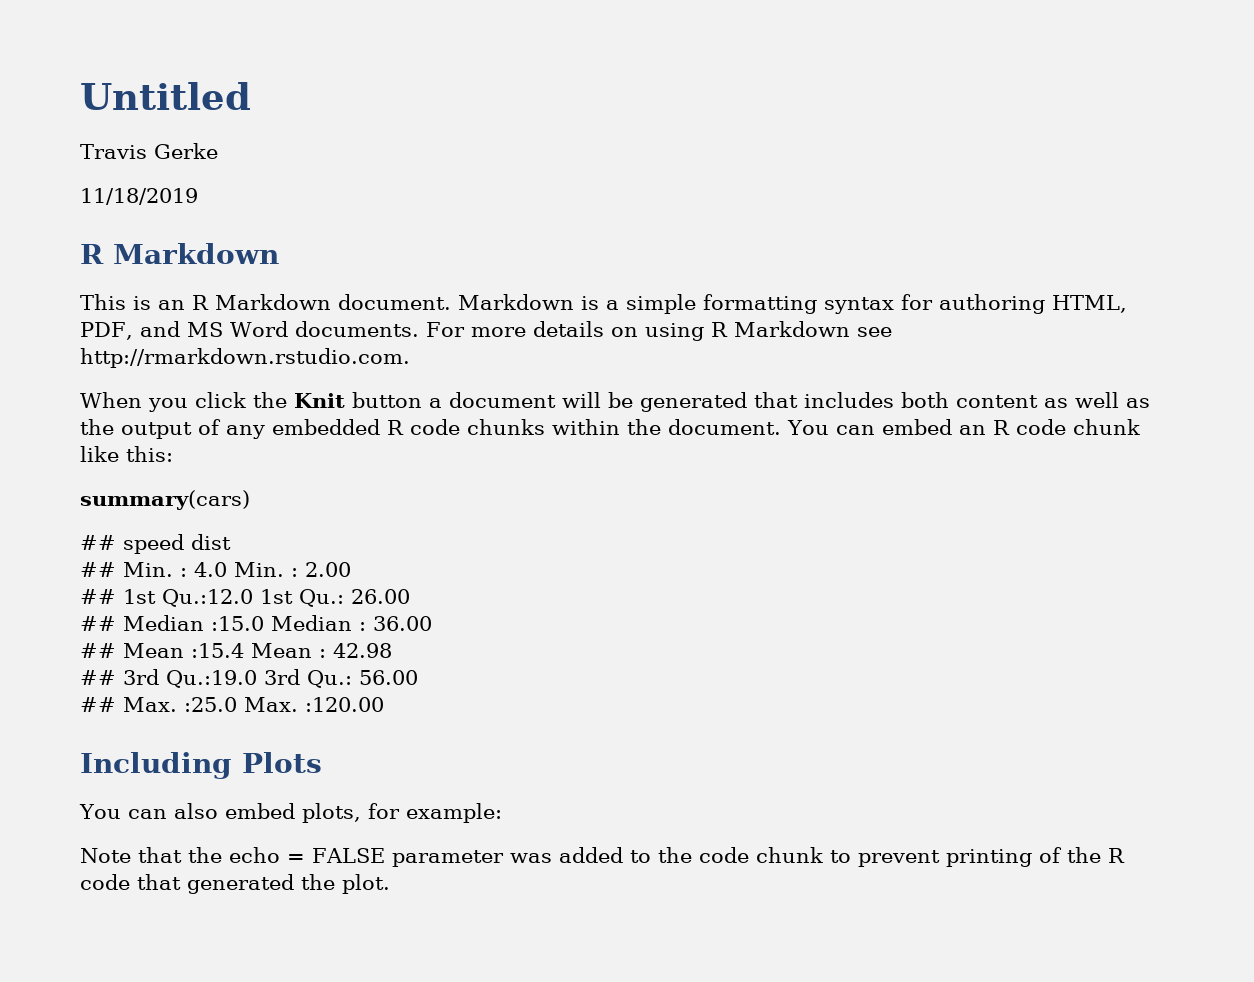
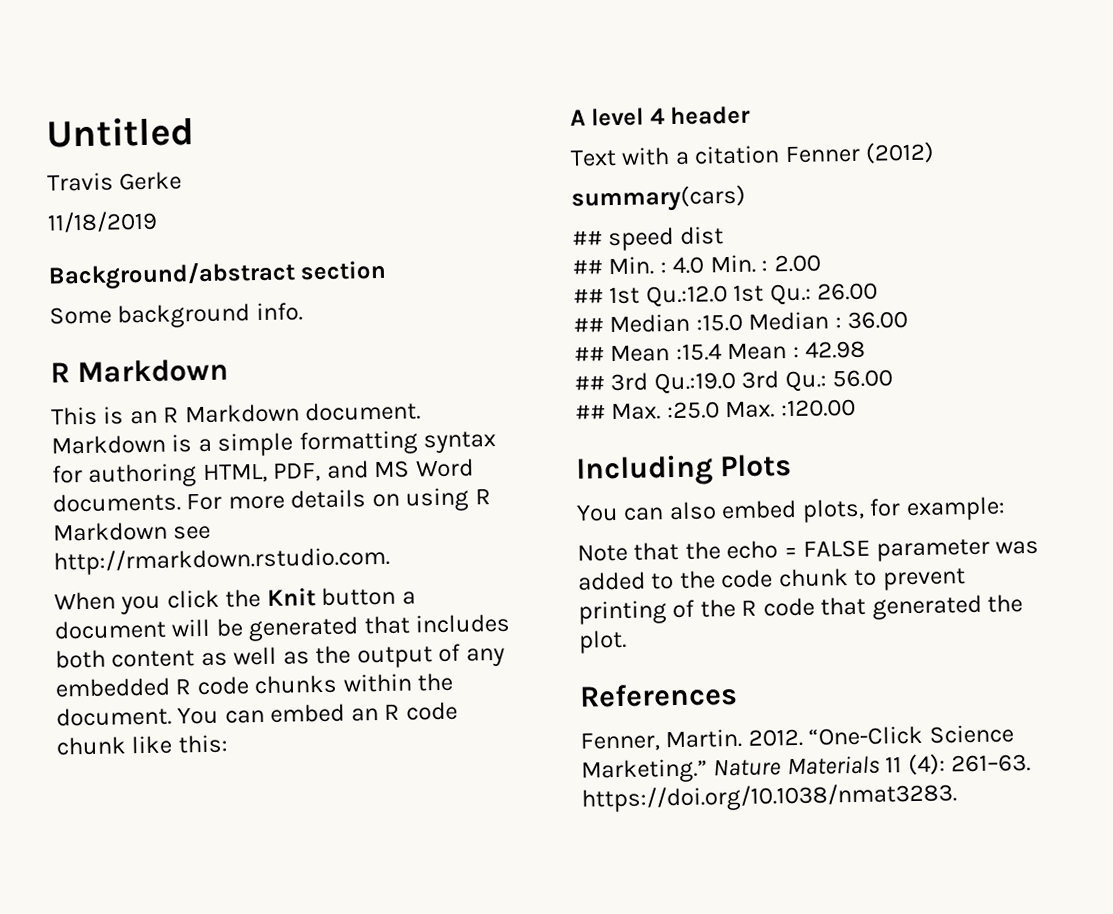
(198, 196) none -> [48,259,387,291] [49,302,303,329] // Background/abstract section // Some background info.
(173, 454) none -> [570,105,752,127] [570,141,936,167] // A level 4 header // Text with a citation Fenner (2012)
(390, 884) none -> [579,682,738,708] [580,724,1014,752] [581,753,1032,784] [581,782,957,813] // References // Fenner, Martin. 2012. “One-Click Science Marketing.” Nature Materials 11 (4): 261–63. https://doi.org/10.1038/nmat3283.

